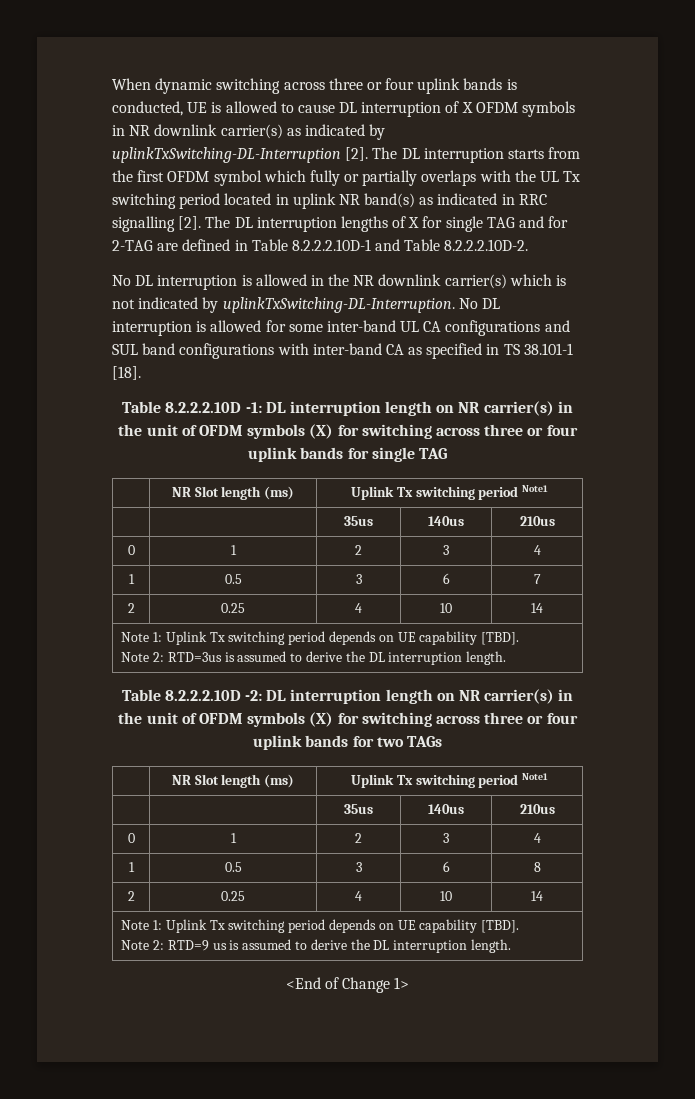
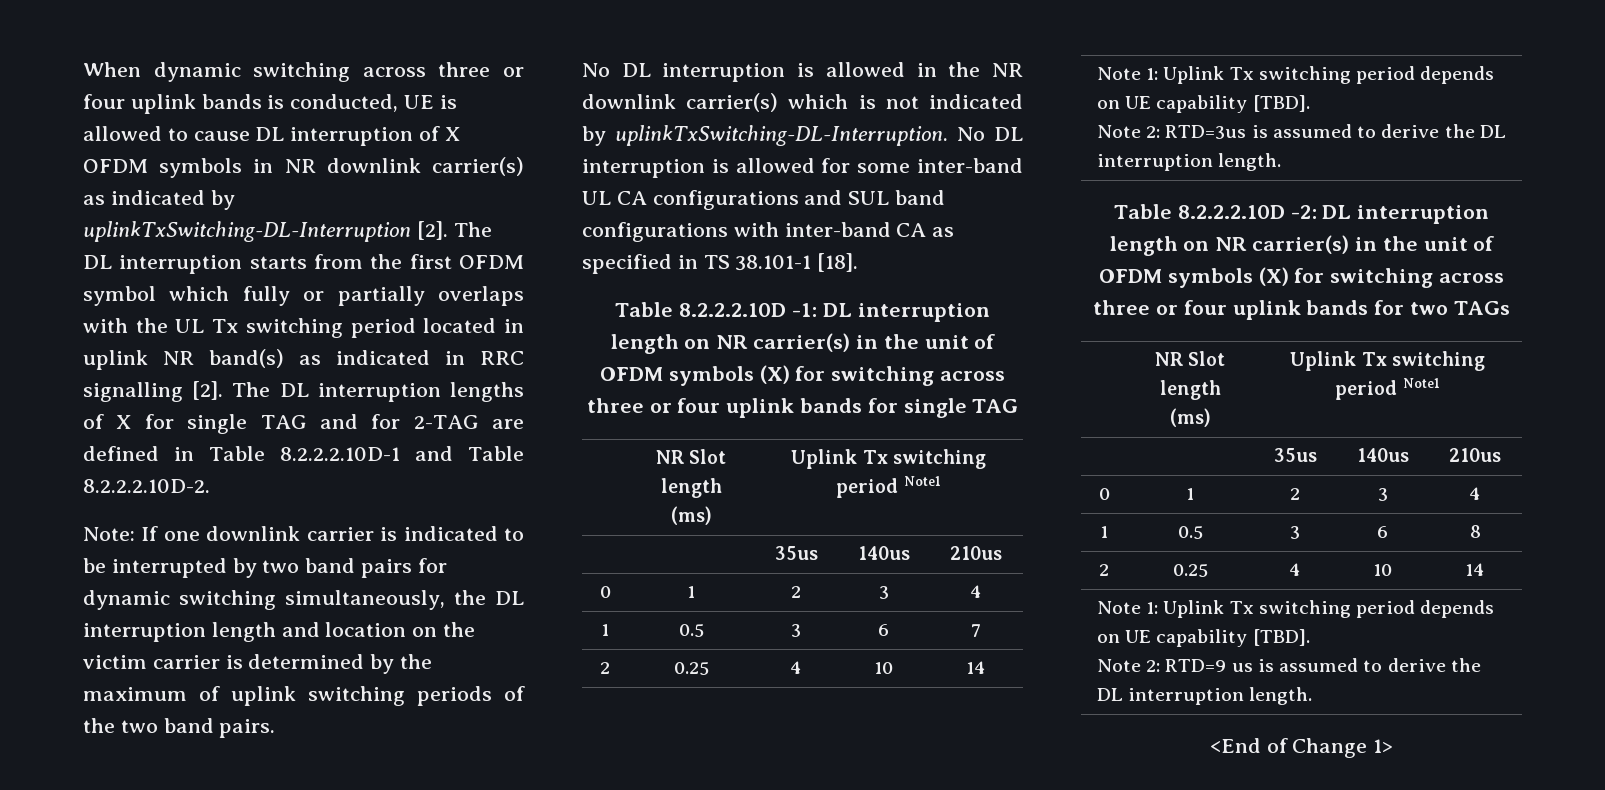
(529, 245) none -> [83,526,524,541] [83,558,447,578] [83,590,524,610] [83,622,476,642] [83,654,433,674] [83,686,525,706] [83,718,276,738] // Note: If one downlink carrier is indicated to be interrupted by two band pairs for dynamic switching simultaneously, the DL interruption length and location on the victim carrier is determined by the maximum of uplink switching periods of the two band pairs.

